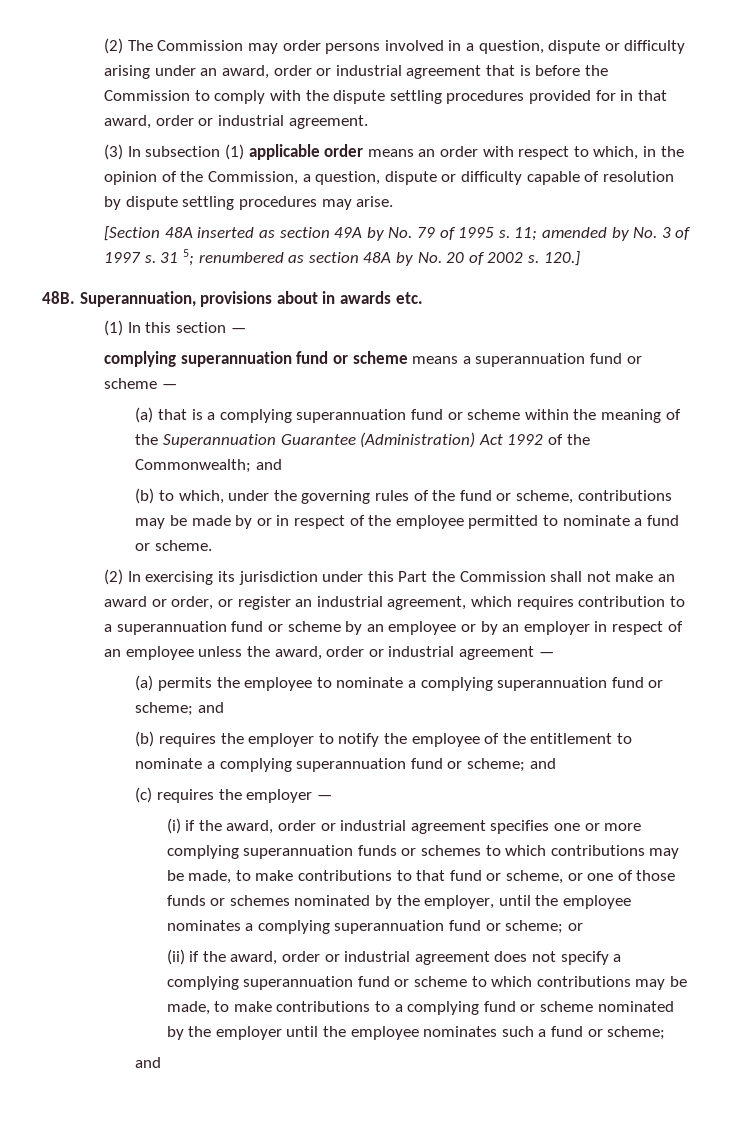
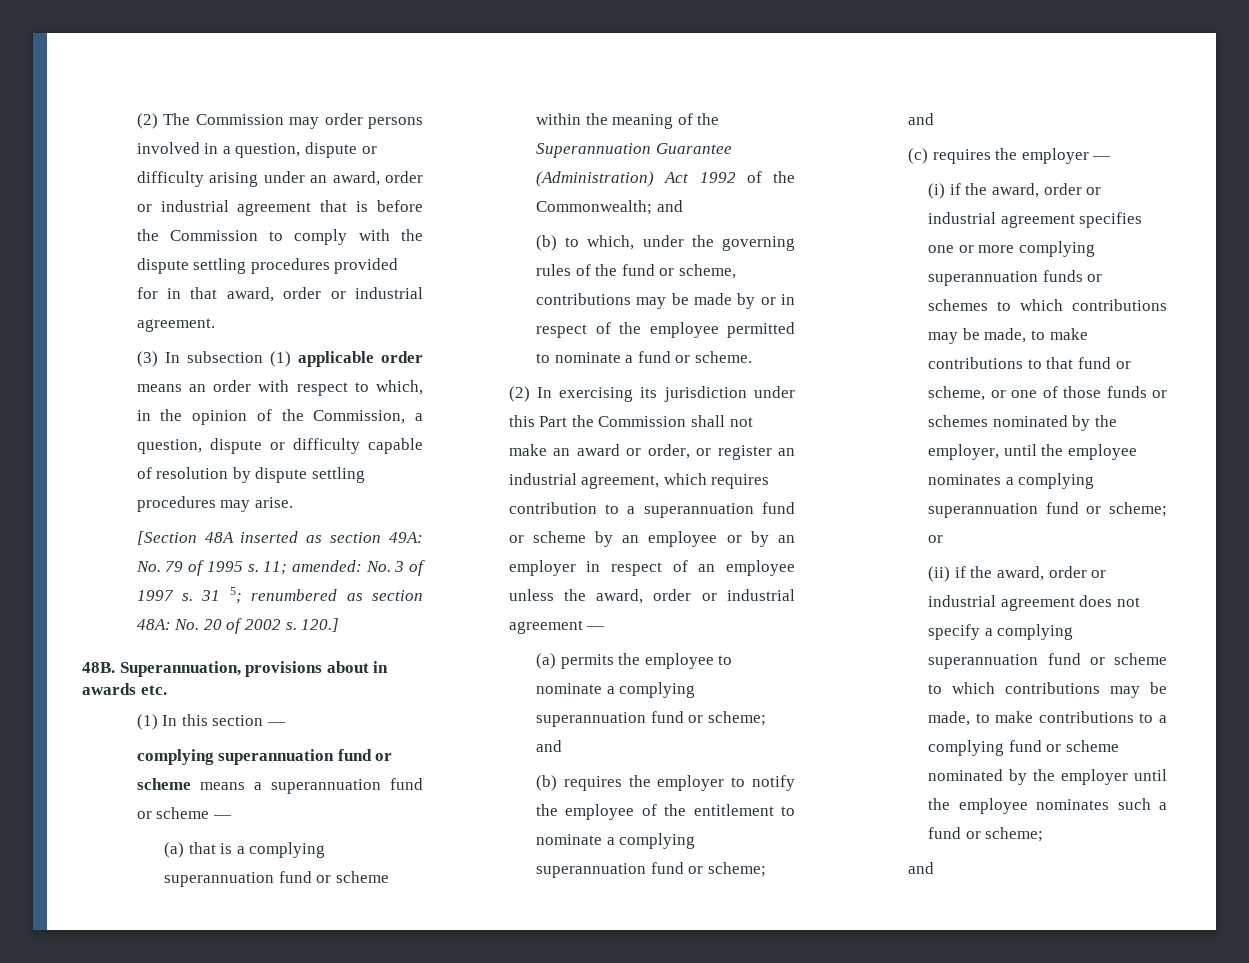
[334,227,384,241] 49A by -> [389,532,423,543] 49A:
[541,227,629,241] amended by -> [291,560,362,572] amended:
[363,252,414,266] 48A by -> [136,619,171,630] 48A:

